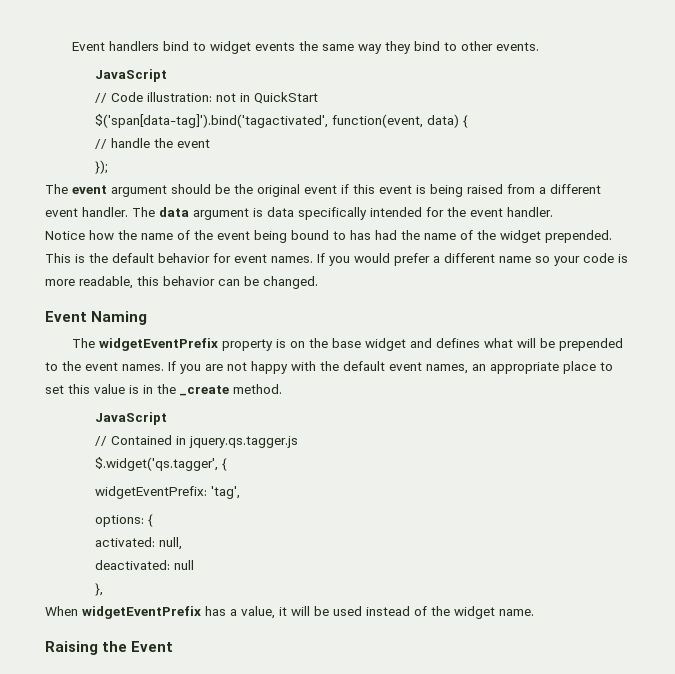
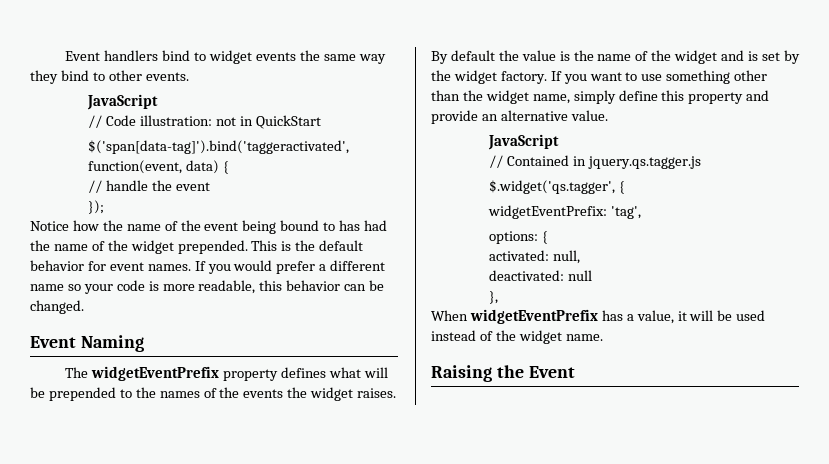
[95,114,329,128] $('span[data-tag]').bind('tagactivated', -> [87,140,349,154] $('span[data-tag]').bind('taggeractivated',
[45,184,601,197] [45,207,553,220] // The event argument should be the original event if this event is being raised from a different event handler. The data argument is data specifically intended for the event handler. -> (104, 207) none
[276,338,433,351] is on the base widget and -> (279, 375) none
[85,361,613,374] [45,384,282,396] event names. If you are not happy with the default event names, an appropriate place to set this value is in the _create method. -> [159,387,397,401] [431,50,800,64] [431,70,768,84] [431,90,770,104] [431,110,608,124] names of the events the widget raises. By default the value is the name of the widget and is set by the widget factory. If you want to use something other than the widget name, simply define this property and provide an alternative value.

